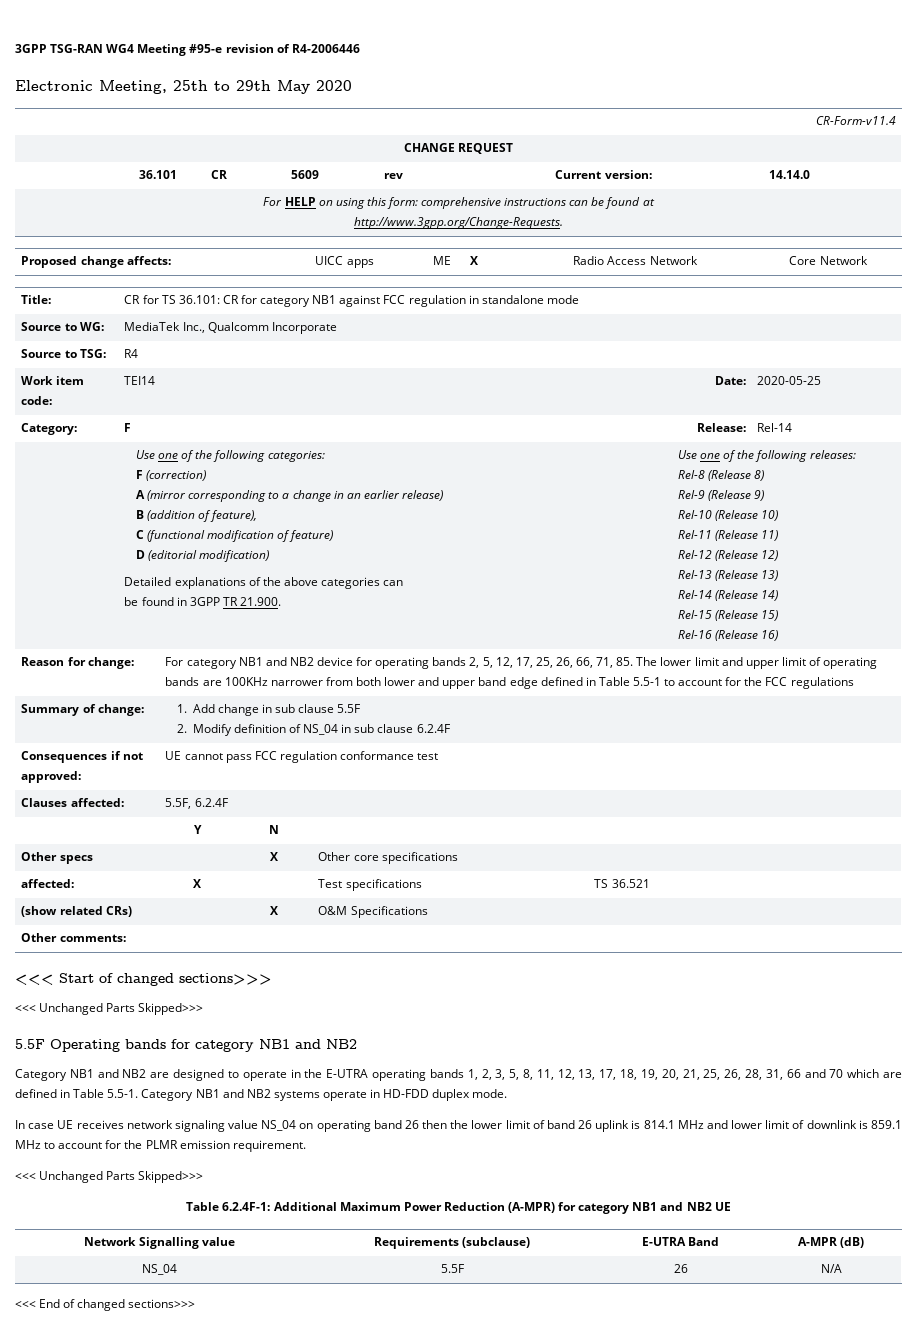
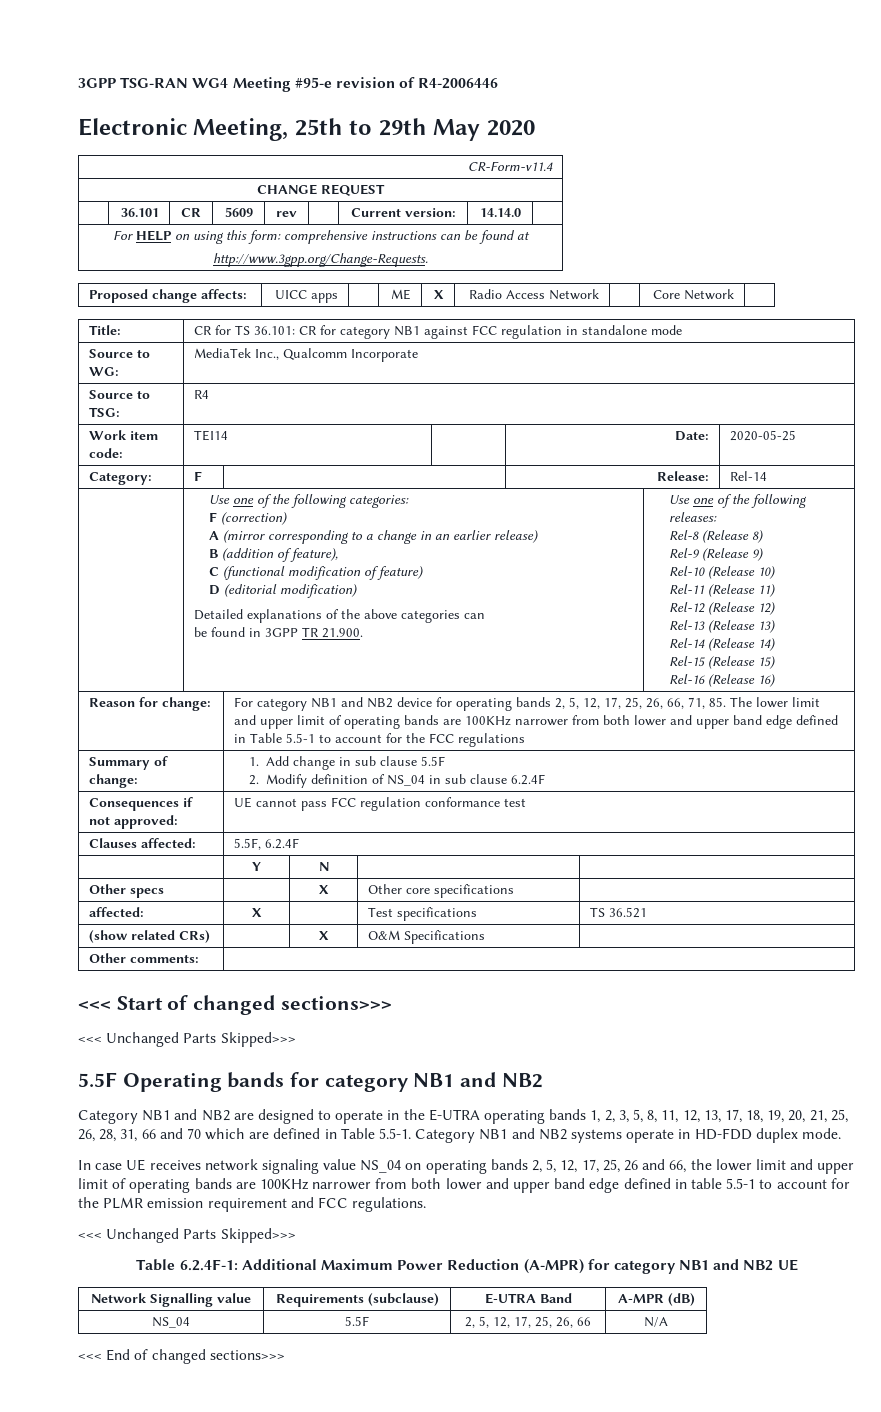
[373,1120,903,1132] [15,1140,41,1149] band 26 then the lower limit of band 26 uplink is 814.1 MHz and lower limit of downlink is 859.1 MHz -> [490,1159,855,1174] [78,1178,756,1193] bands 2, 5, 12, 17, 25, 26 and 66, the lower limit and upper limit of operating bands are 100KHz narrower from both lower and upper band edge defined in table 5.5-1
[232,1140,306,1152] requirement. -> [207,1197,427,1212] requirement and FCC regulations.
[673,1264,688,1273] 26 -> [465,1316,591,1328] 2, 5, 12, 17, 25, 26, 66

